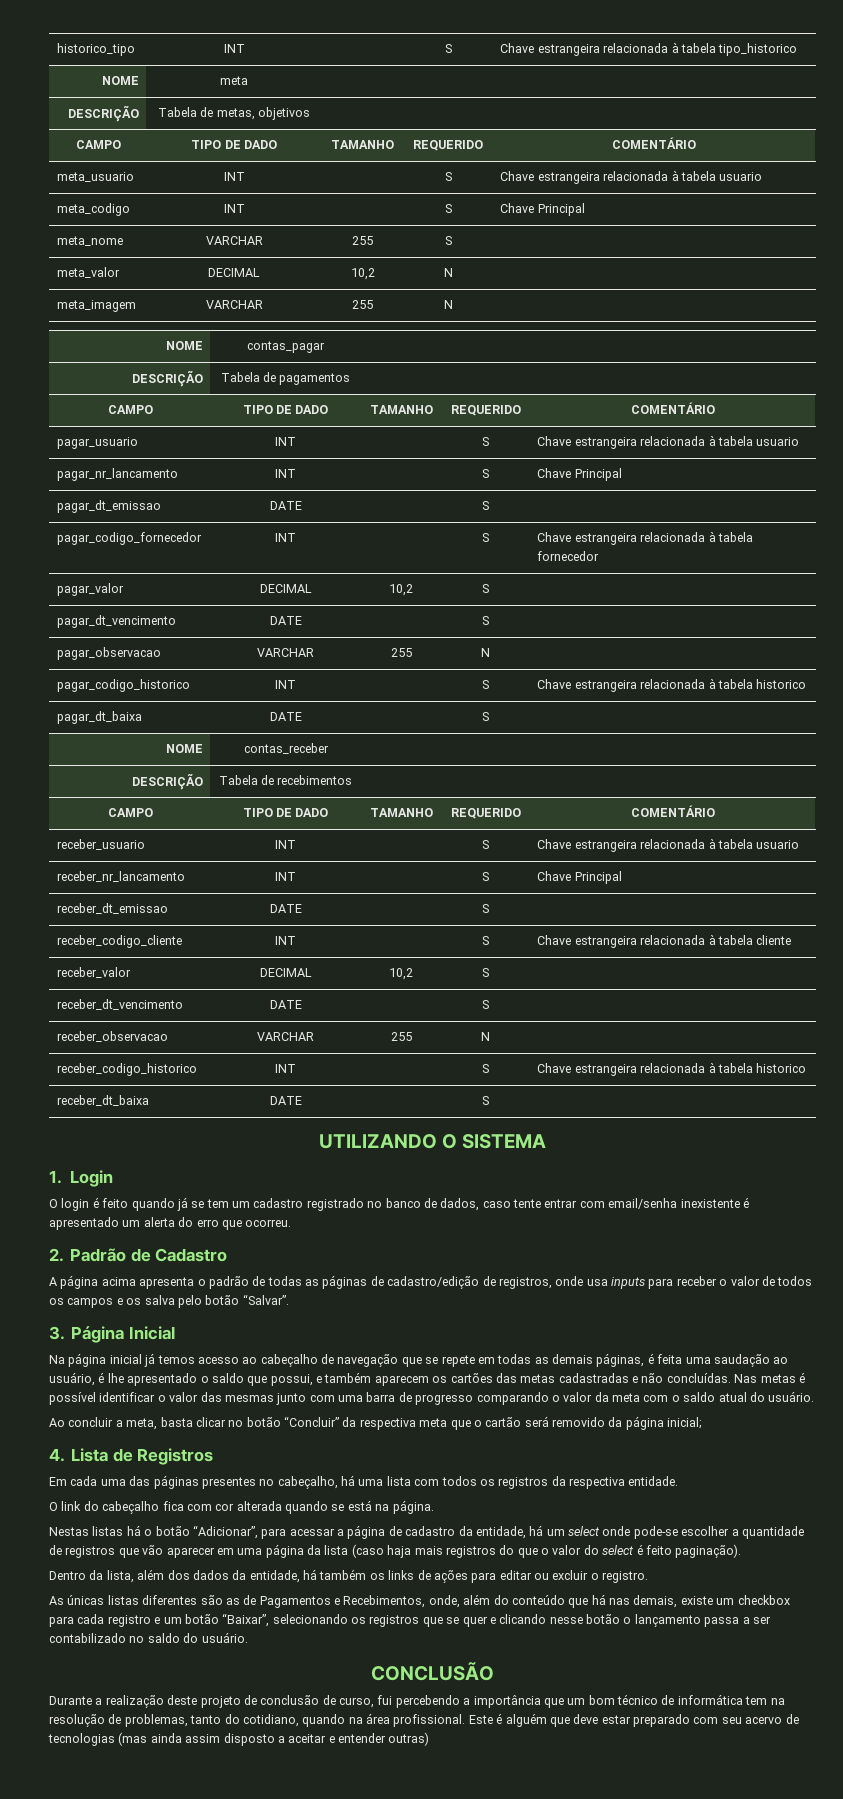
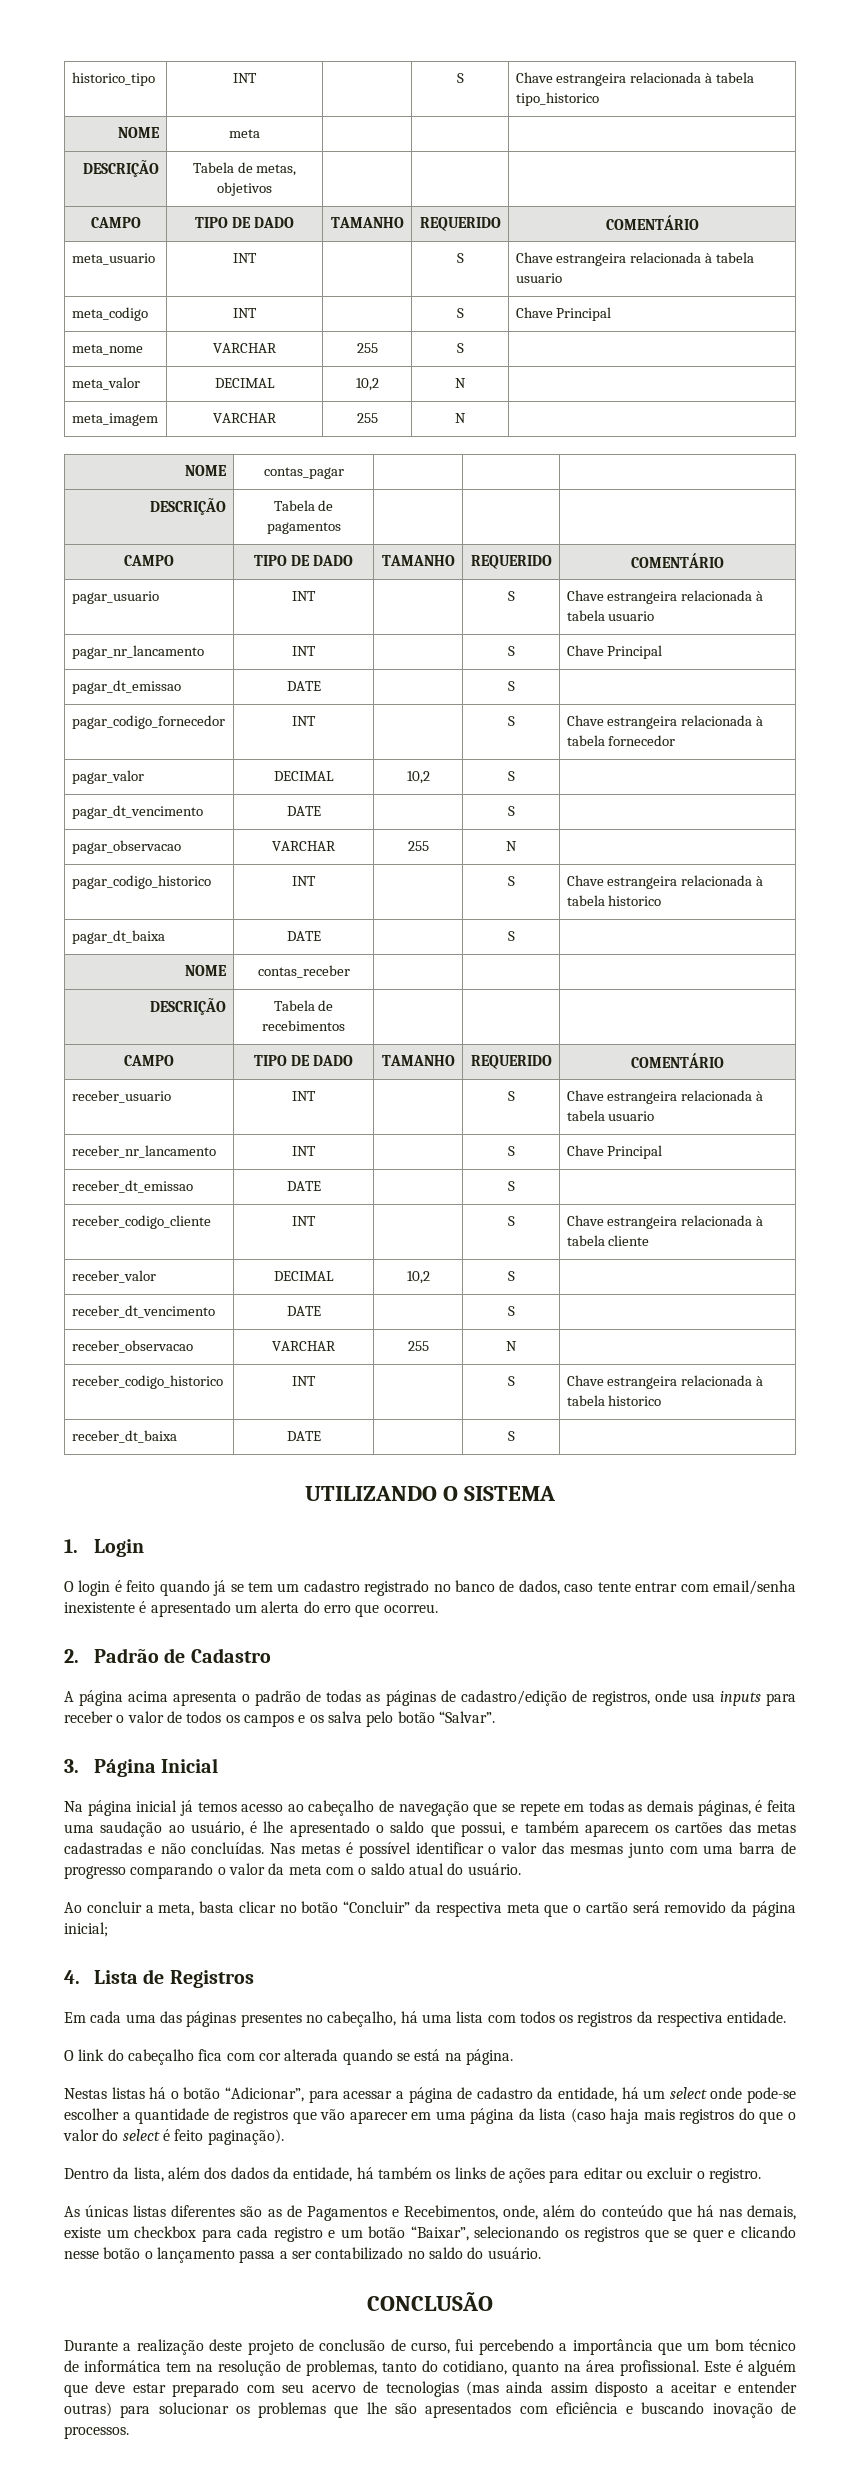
[302,1714,346,1727] quando -> [512,2362,559,2376] quanto
(430, 1739) none -> [120,2402,797,2418] [64,2426,129,2439] para solucionar os problemas que lhe são apresentados com eficiência e buscando inovação de processos.

